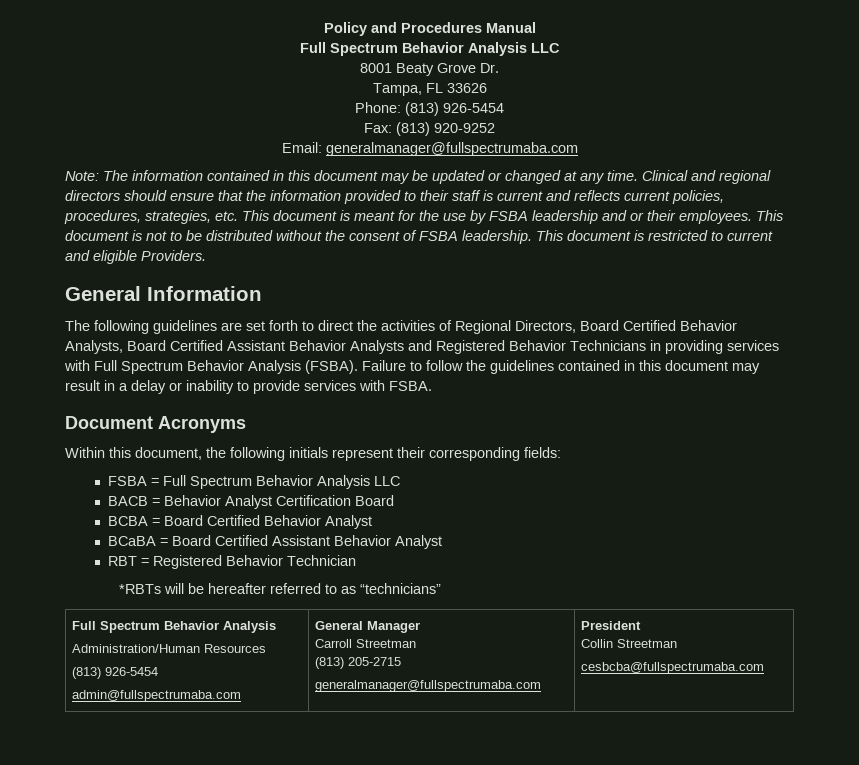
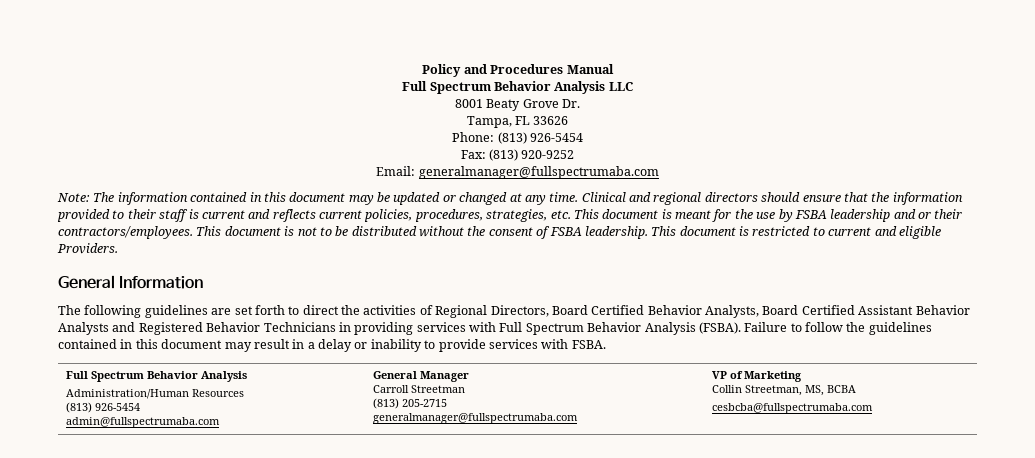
[679,210,752,224] employees. -> [58,226,193,239] contractors/employees.
[65,416,246,433] [65,447,561,461] [107,475,400,489] [107,495,394,509] [107,515,372,529] [107,535,442,549] [107,555,356,569] [118,583,441,594] // Document Acronyms // Within this document, the following initials represent their corresponding fields: // FSBA = Full Spectrum Behavior Analysis LLC // BACB = Behavior Analyst Certification Board // BCBA = Board Certified Behavior Analyst // BCaBA = Board Certified Assistant Behavior Analyst // RBT = Registered Behavior Technician // *RBTs will be hereafter referred to as “technicians” -> (606, 344) none
[581,621,642,630] [581,639,678,648] President // Collin Streetman -> [711,371,802,382] [711,385,856,396] VP of Marketing // Collin Streetman, MS, BCBA

